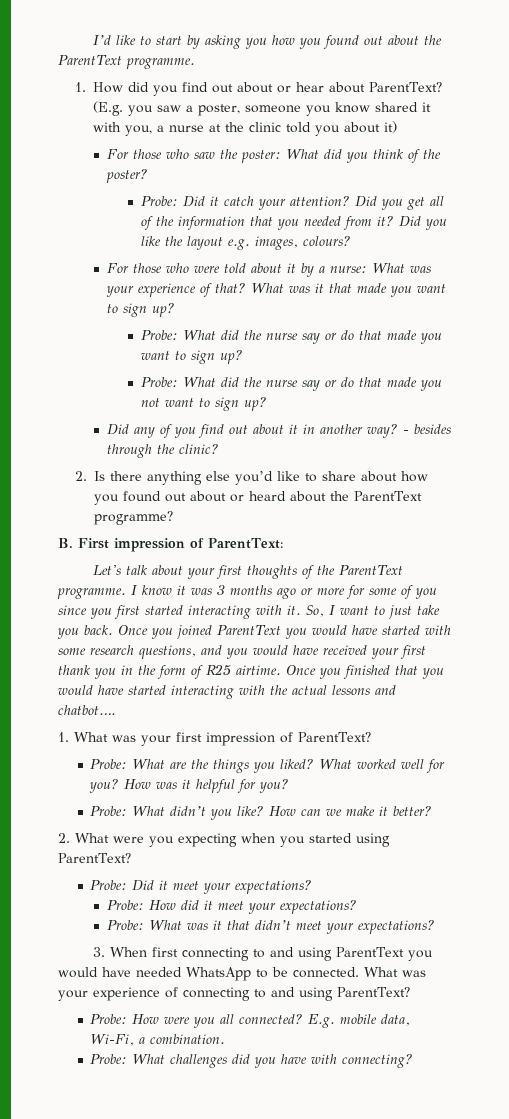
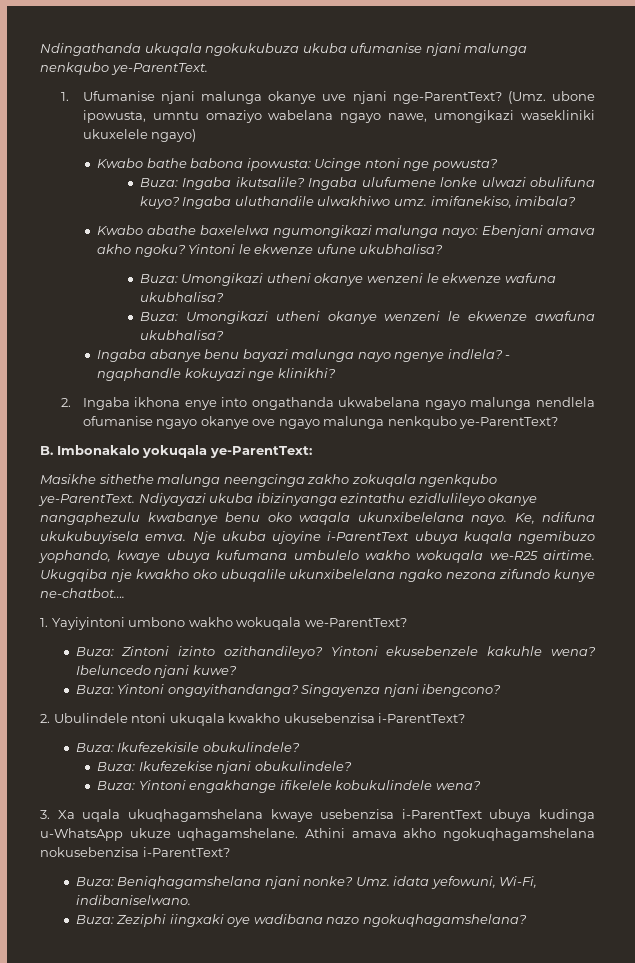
[93,35,443,49] [58,55,195,69] [74,82,442,96] [92,101,431,116] [92,121,397,136] [106,149,441,163] [105,169,148,183] [140,196,444,210] [140,216,447,230] [140,236,351,250] [106,263,431,277] [105,283,446,297] [106,303,175,317] [140,330,442,344] [140,350,243,364] [140,377,442,391] [140,397,267,411] [106,424,451,438] [106,444,219,458] [74,471,428,485] [93,491,422,505] [93,511,173,525] [58,538,283,552] [93,565,404,579] [57,585,437,599] [58,605,440,619] [57,625,451,639] [58,645,426,659] [58,664,444,679] [58,685,396,699] [58,705,116,715] [58,732,371,746] [90,759,446,773] [89,779,290,793] [90,806,433,820] [58,833,390,847] [58,853,131,863] [90,880,313,894] [106,900,357,914] [106,920,435,934] [93,947,434,961] [58,967,426,981] [58,987,410,1001] [90,1014,411,1028] [90,1034,226,1046] [90,1054,414,1068] I’d like to start by asking you how you found out about the ParentText programme. // 1. How did you find out about or hear about ParentText? (E.g. you saw a poster, someone you know shared it with you, a nurse at the clinic told you about it) // For those who saw the poster: What did you think of the poster? // Probe: Did it catch your attention? Did you get all of the information that you needed from it? Did you like the layout e.g. images, colours? // For those who were told about it by a nurse: What was your experience of that? What was it that made you want to sign up? // Probe: What did the nurse say or do that made you want to sign up? // Probe: What did the nurse say or do that made you not want to sign up? // Did any of you find out about it in another way? - besides through the clinic? // 2. Is there anything else you’d like to share about how you found out about or heard about the ParentText programme? // B. First impression of ParentText: // Let's talk about your first thoughts of the ParentText programme. I know it was 3 months ago or more for some of you since you first started interacting with it. So, I want to just take you back. Once you joined ParentText you would have started with some research questions, and you would have received your first thank you in the form of R25 airtime. Once you finished that you would have started interacting with the actual lessons and chatbot…. // 1. What was your first impression of ParentText? // Probe: What are the things you liked? What worked well for you? How was it helpful for you? // Probe: What didn’t you like? How can we make it better? // 2. What were you expecting when you started using ParentText? // Probe: Did it meet your expectations? // Probe: How did it meet your expectations? // Probe: What was it that didn’t meet your expectations? // 3. When first connecting to and using ParentText you would have needed WhatsApp to be connected. What was your experience of connecting to and using ParentText? // Probe: How were you all connected? E.g. mobile data, Wi-Fi, a combination. // Probe: What challenges did you have with connecting? -> [40,43,528,56] [40,62,208,75] [61,91,595,104] [82,110,595,123] [82,129,197,142] [97,158,498,171] [139,177,596,190] [139,196,577,209] [97,225,595,238] [97,244,444,257] [139,273,556,286] [139,292,224,302] [139,311,595,324] [139,330,224,340] [97,349,511,362] [97,368,336,381] [61,397,595,410] [82,416,559,429] [40,445,312,458] [40,474,498,487] [38,493,538,506] [40,512,595,525] [40,531,595,544] [38,550,595,563] [40,569,596,582] [40,588,125,598] [40,617,407,630] [75,646,596,659] [75,665,237,678] [75,684,502,697] [40,713,466,726] [75,742,300,752] [97,761,352,774] [97,780,481,793] [40,809,595,822] [40,828,596,841] [40,847,230,857] [75,876,538,889] [75,895,191,905] [75,914,527,927] Ndingathanda ukuqala ngokukubuza ukuba ufumanise njani malunga nenkqubo ye-ParentText. // 1. Ufumanise njani malunga okanye uve njani nge-ParentText? (Umz. ubone ipowusta, umntu omaziyo wabelana ngayo nawe, umongikazi wasekliniki ukuxelele ngayo) // Kwabo bathe babona ipowusta: Ucinge ntoni nge powusta? // Buza: Ingaba ikutsalile? Ingaba ulufumene lonke ulwazi obulifuna kuyo? Ingaba uluthandile ulwakhiwo umz. imifanekiso, imibala? // Kwabo abathe baxelelwa ngumongikazi malunga nayo: Ebenjani amava akho ngoku? Yintoni le ekwenze ufune ukubhalisa? // Buza: Umongikazi utheni okanye wenzeni le ekwenze wafuna ukubhalisa? // Buza: Umongikazi utheni okanye wenzeni le ekwenze awafuna ukubhalisa? // Ingaba abanye benu bayazi malunga nayo ngenye indlela? - ngaphandle kokuyazi nge klinikhi? // 2. Ingaba ikhona enye into ongathanda ukwabelana ngayo malunga nendlela ofumanise ngayo okanye ove ngayo malunga nenkqubo ye-ParentText? // B. Imbonakalo yokuqala ye-ParentText: // Masikhe sithethe malunga neengcinga zakho zokuqala ngenkqubo ye-ParentText. Ndiyayazi ukuba ibizinyanga ezintathu ezidlulileyo okanye nangaphezulu kwabanye benu oko waqala ukunxibelelana nayo. Ke, ndifuna ukukubuyisela emva. Nje ukuba ujoyine i-ParentText ubuya kuqala ngemibuzo yophando, kwaye ubuya kufumana umbulelo wakho wokuqala we-R25 airtime. Ukugqiba nje kwakho oko ubuqalile ukunxibelelana ngako nezona zifundo kunye ne-chatbot…. // 1. Yayiyintoni umbono wakho wokuqala we-ParentText? // Buza: Zintoni izinto ozithandileyo? Yintoni ekusebenzele kakuhle wena? Ibeluncedo njani kuwe? // Buza: Yintoni ongayithandanga? Singayenza njani ibengcono? // 2. Ubulindele ntoni ukuqala kwakho ukusebenzisa i-ParentText? // Buza: Ikufezekisile obukulindele? // Buza: Ikufezekise njani obukulindele? // Buza: Yintoni engakhange ifikelele kobukulindele wena? // 3. Xa uqala ukuqhagamshelana kwaye usebenzisa i-ParentText ubuya kudinga u-WhatsApp ukuze uqhagamshelane. Athini amava akho ngokuqhagamshelana nokusebenzisa i-ParentText? // Buza: Beniqhagamshelana njani nonke? Umz. idata yefowuni, Wi-Fi, indibaniselwano. // Buza: Zeziphi iingxaki oye wadibana nazo ngokuqhagamshelana?

